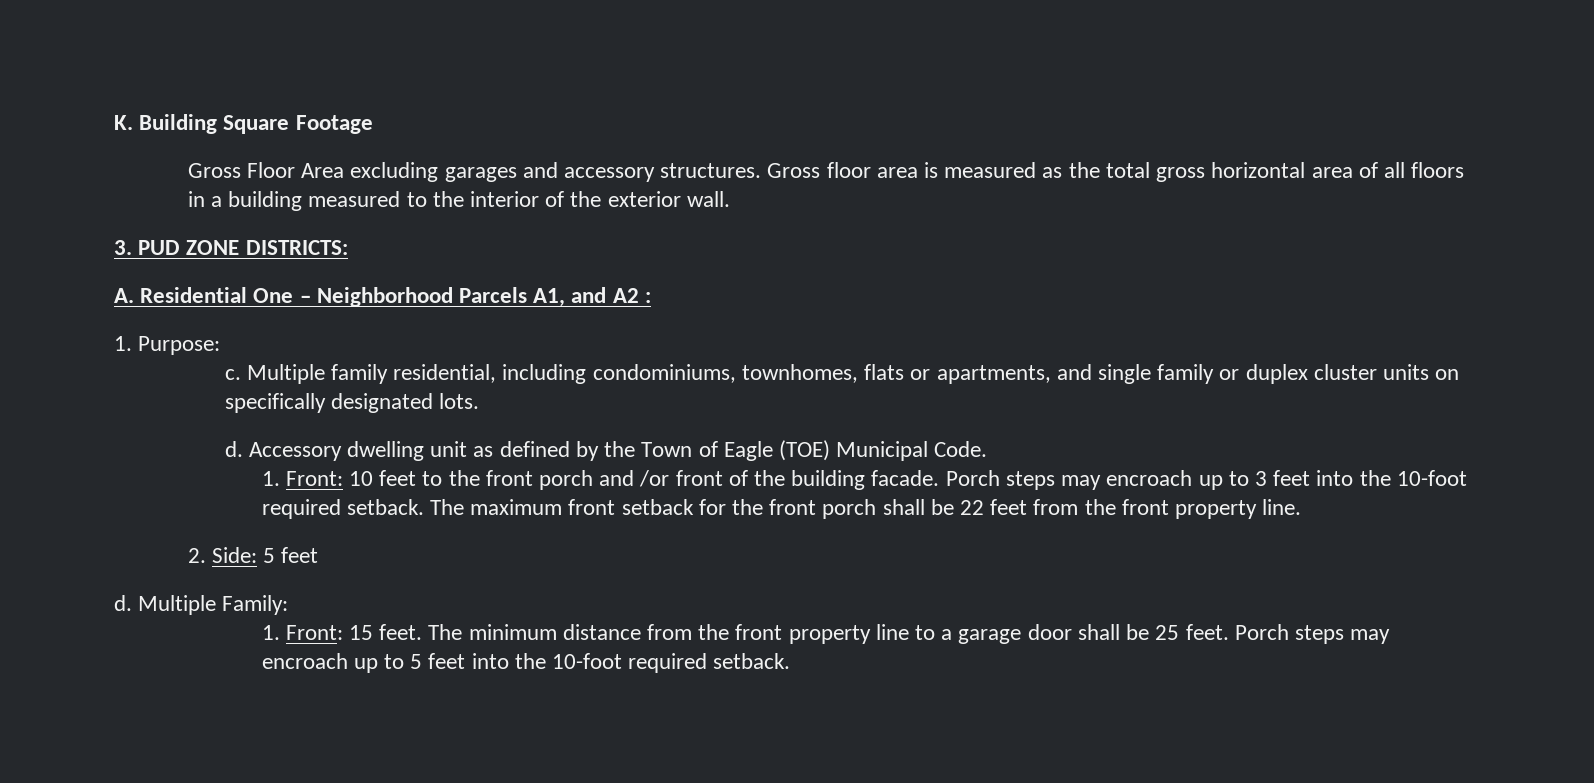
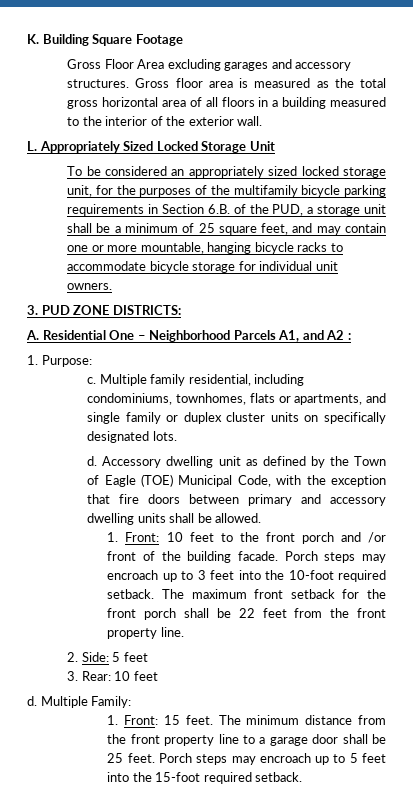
(730, 199) none -> [27,141,275,153] [67,166,386,178] [67,185,387,197] [67,204,387,216] [67,223,386,235] [67,242,343,254] [67,261,338,273] [67,283,113,290] // L. Appropriately Sized Locked Storage Unit // To be considered an appropriately sized locked storage unit, for the purposes of the multifamily bicycle parking requirements in Section 6.B. of the PUD, a storage unit shall be a minimum of 25 square feet, and may contain one or more mountable, hanging bicycle racks to accommodate bicycle storage for individual unit owners.
[934,441,988,457] Code. -> [237,475,386,487] [87,494,386,506] [87,513,262,525] Code, with the exception that fire doors between primary and accessory dwelling units shall be allowed.
(319, 555) none -> [67,671,158,681] // 3. Rear: 10 feet
[551,653,622,669] 10-foot -> [155,772,201,782] 15-foot

